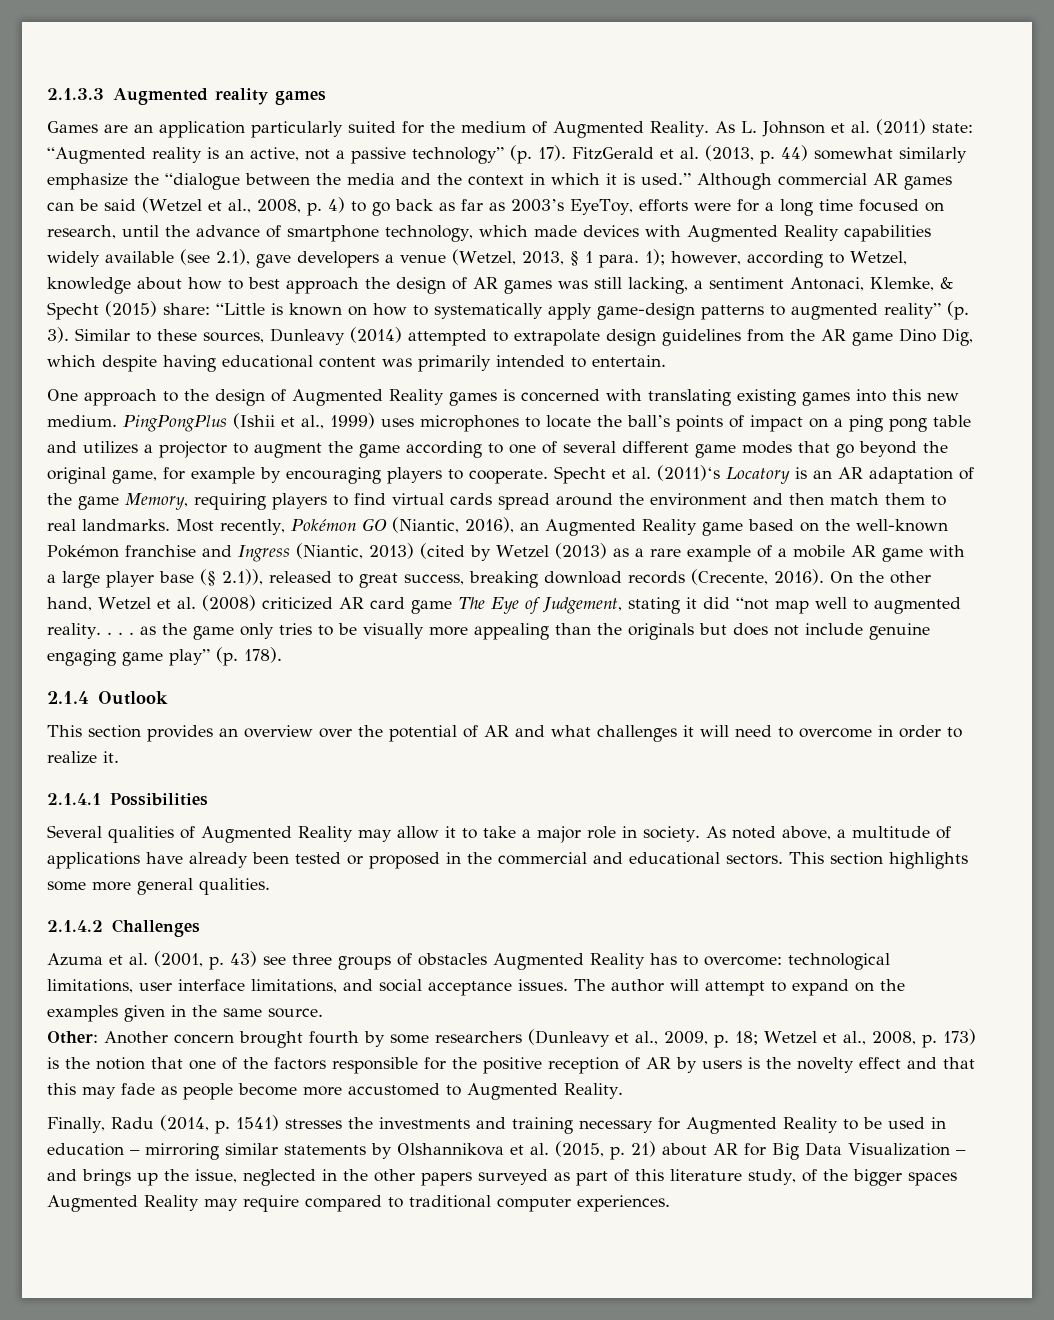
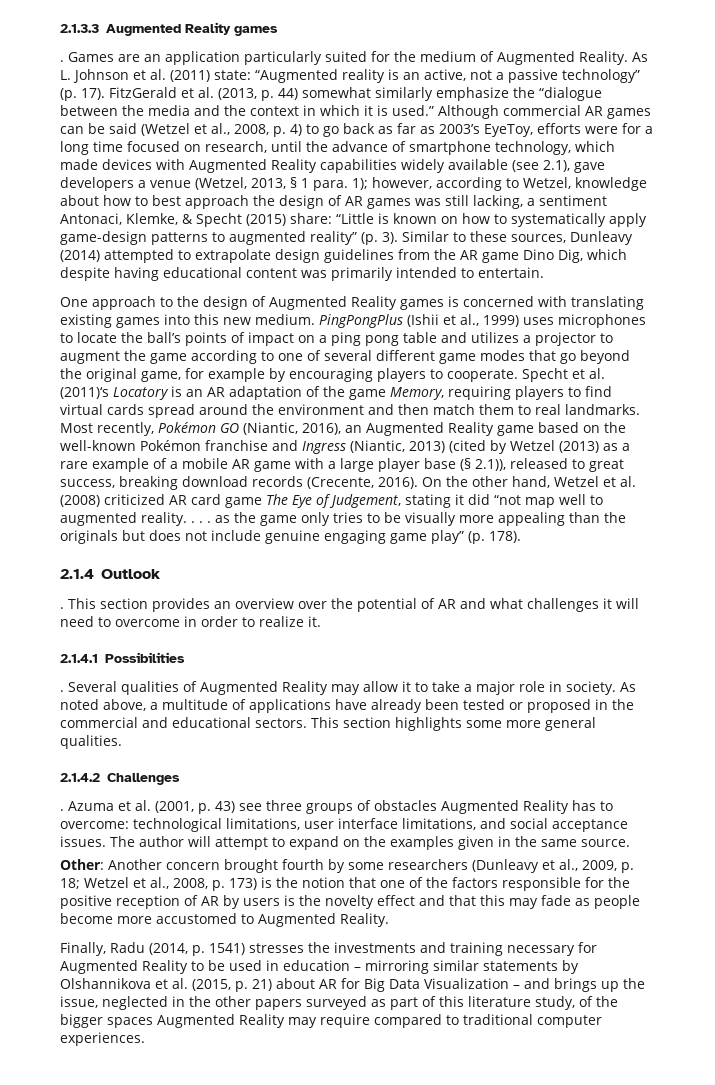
[214,88,268,105] reality -> [184,22,231,35] Reality
(326, 98) none -> [60,60,64,62] .
(168, 698) none -> [60,607,64,609] .
(208, 799) none -> [60,690,64,692] .
(200, 928) none -> [60,809,64,811] .

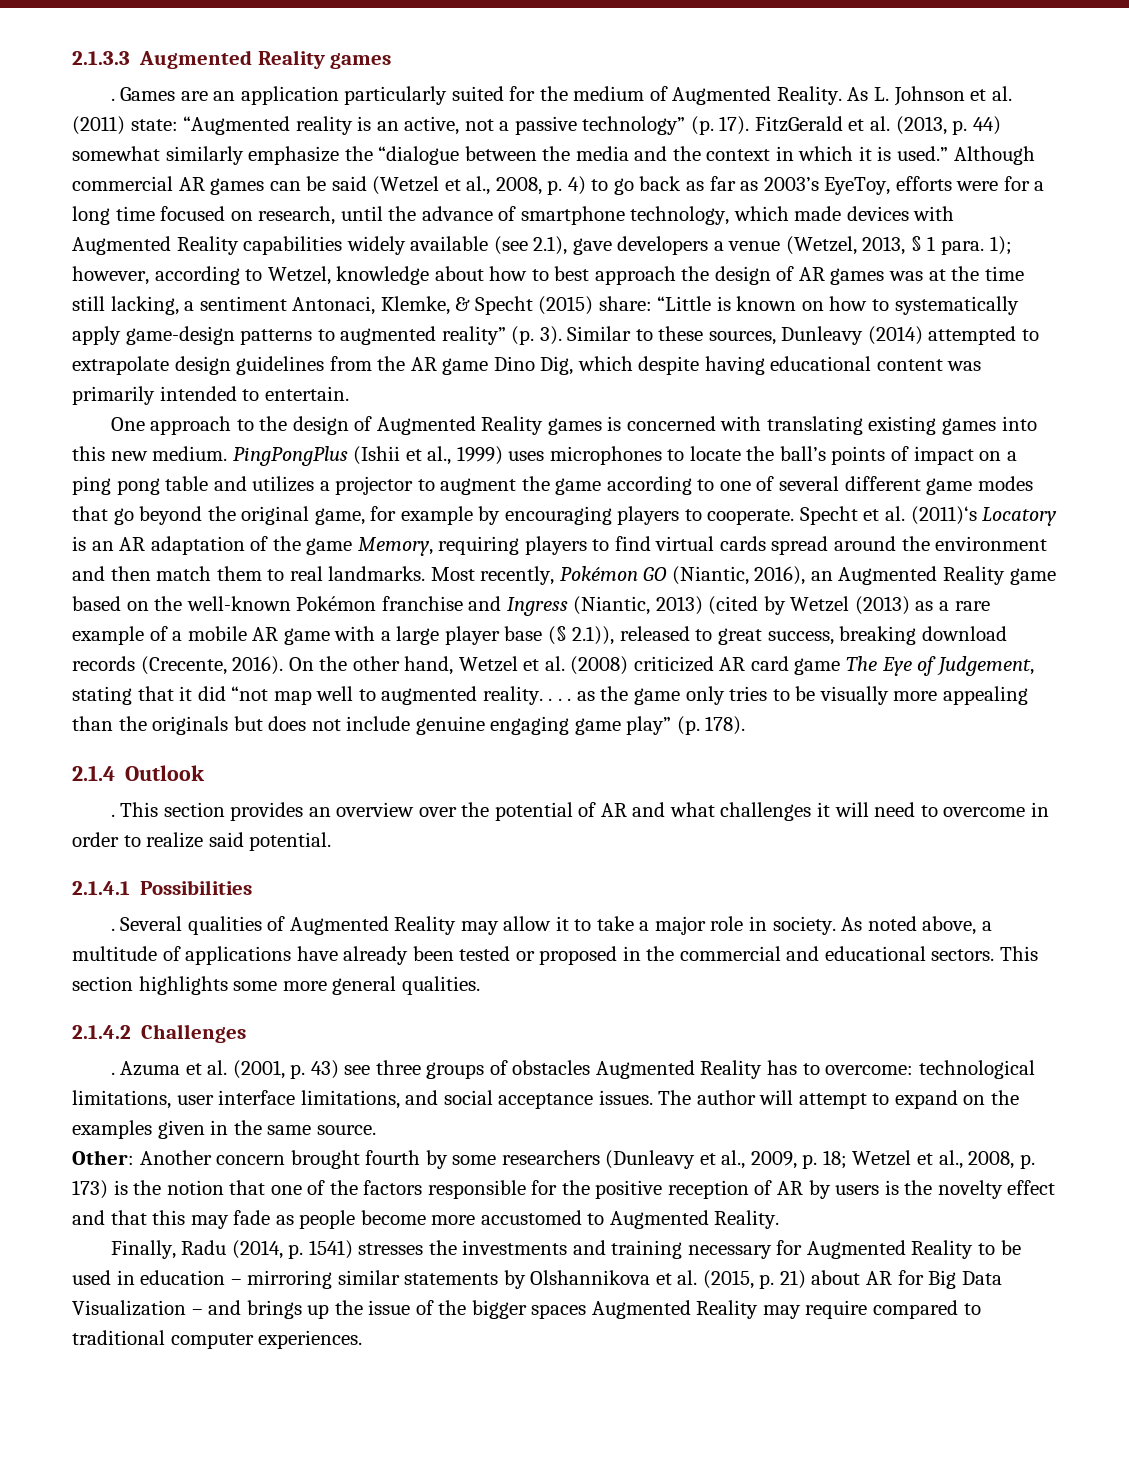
(441, 202) none -> [928,266,1024,281] at the time
(451, 501) none -> [137,686,174,701] that
[308,616,321,627] it. -> [208,832,332,851] said potential.
[60,996,575,1010] issue, neglected in the other papers surveyed as part of this literature study, -> [368,1300,411,1315] issue

